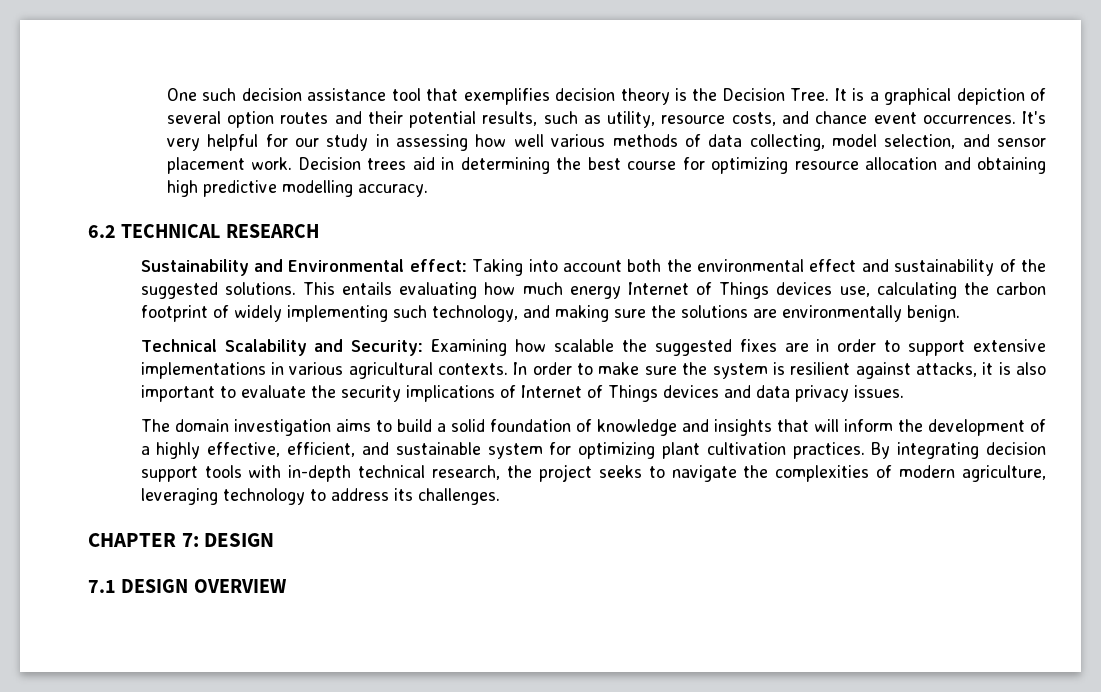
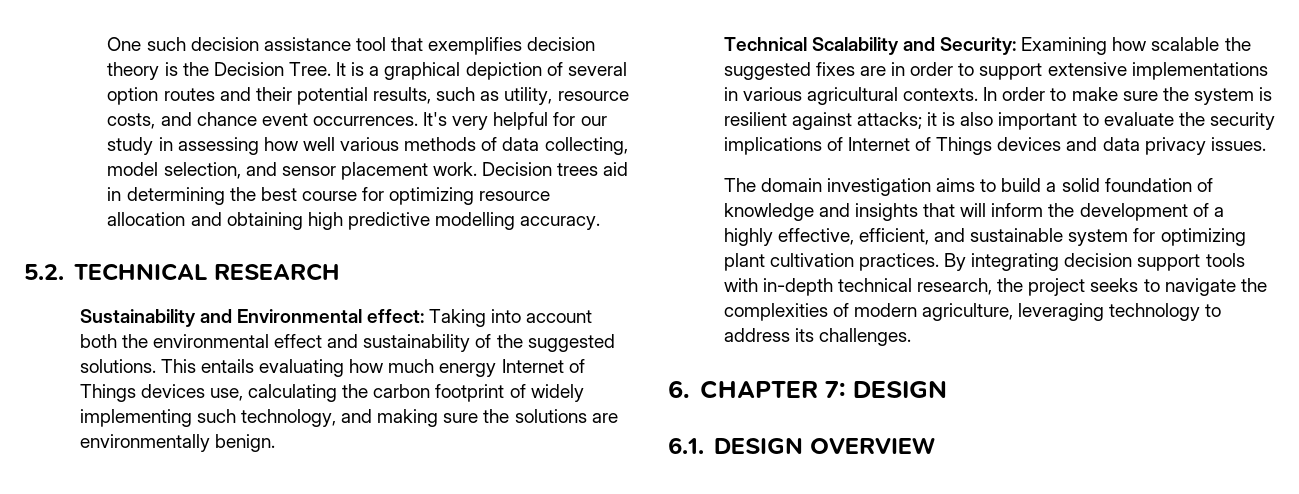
[88,225,116,238] 6.2 -> [24,264,64,280] 5.2.
[915,362,977,377] attacks, -> [856,112,922,129] attacks;
(500, 496) none -> [668,380,690,398] 6.
[88,580,116,593] 7.1 -> [668,437,704,454] 6.1.

